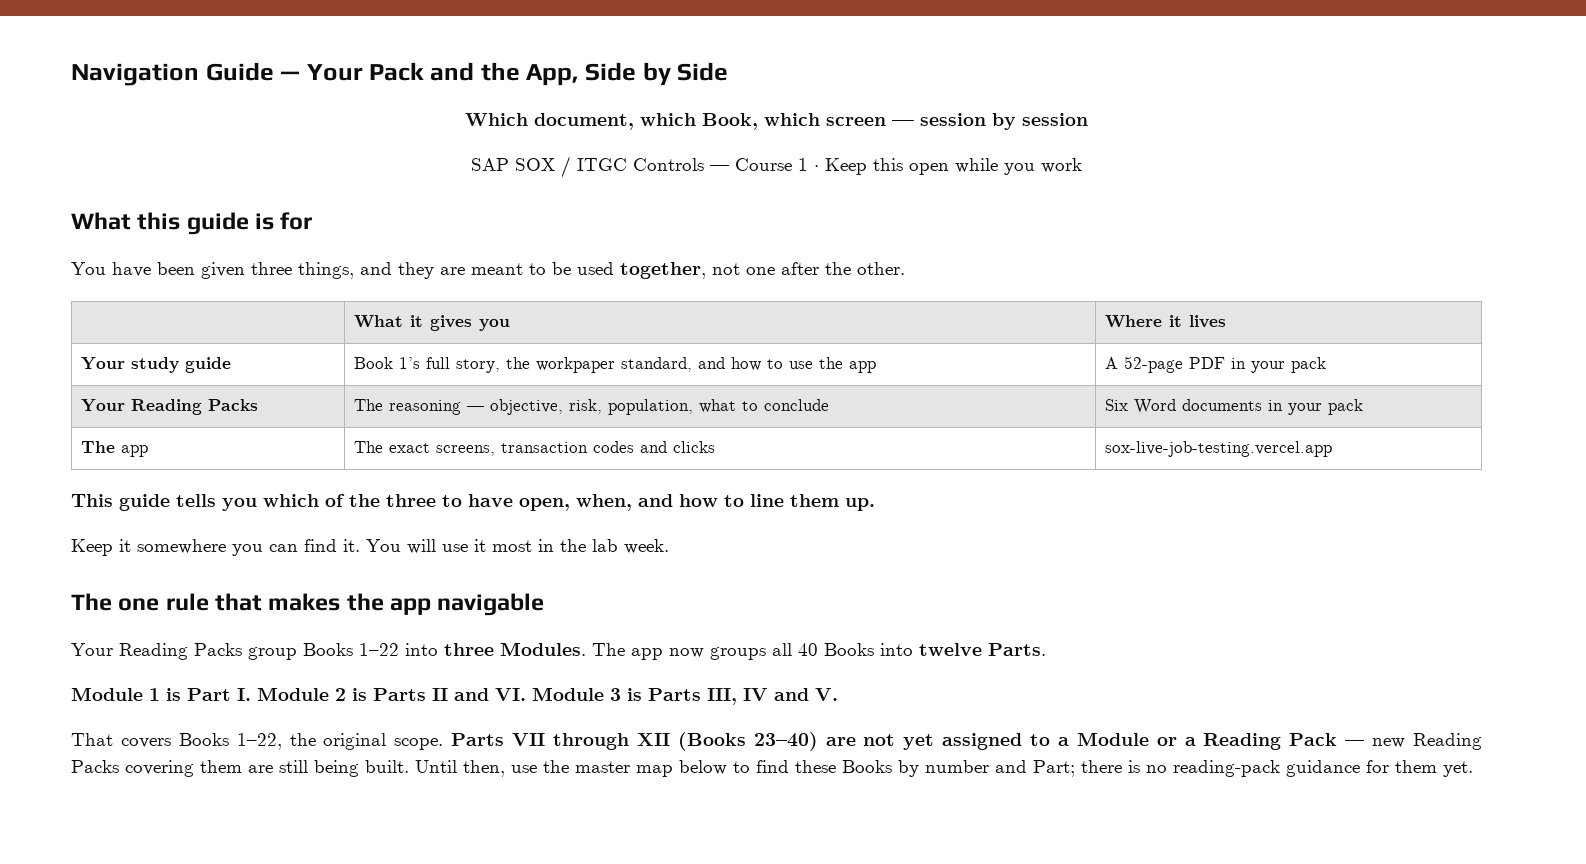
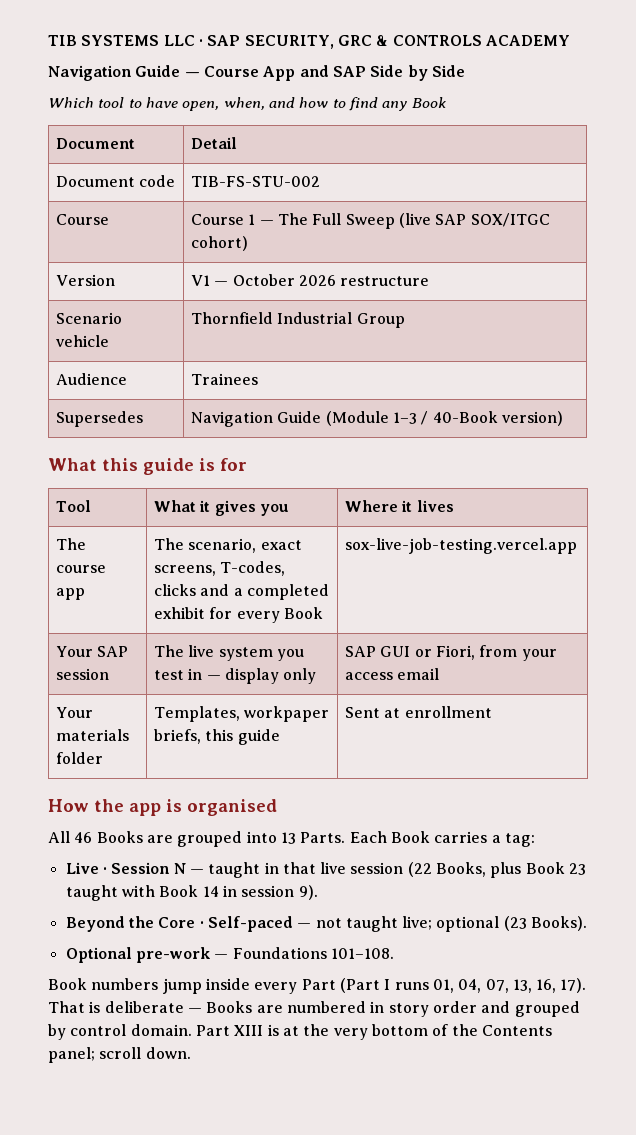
[71,62,729,86] [465,113,1088,130] [471,156,1082,178] Navigation Guide — Your Pack and the App, Side by Side // Which document, which Book, which screen — session by session // SAP SOX / ITGC Controls — Course 1 · Keep this open while you work -> [48,35,570,49] [48,65,465,81] [48,97,446,111] [55,138,135,149] [190,137,237,149] [55,175,176,187] [190,176,320,187] [55,214,109,225] [190,213,550,229] [190,236,248,251] [55,274,115,286] [190,274,430,286] [55,312,122,324] [55,335,109,347] [190,312,405,328] [55,373,127,385] [190,373,258,385] [55,411,143,427] [190,411,563,427] TIB SYSTEMS LLC · SAP SECURITY, GRC & CONTROLS ACADEMY // Navigation Guide — Course App and SAP Side by Side // Which tool to have open, when, and how to find any Book // Document | Detail // Document code | TIB-FS-STU-002 // Course | Course 1 — The Full Sweep (live SAP SOX/ITGC cohort) // Version | V1 — October 2026 restructure // Scenario vehicle | Thornfield Industrial Group // Audience | Trainees // Supersedes | Navigation Guide (Module 1–3 / 40-Book version)
[71,262,905,279] // You have been given three things, and they are meant to be used together, not one after the other. // -> [55,500,91,512] // Tool
[81,357,232,373] [354,357,877,373] [1105,356,1327,373] [81,399,259,415] [354,399,830,415] [1105,399,1364,415] [81,441,116,453] Your study guide | Book 1’s full story, the workpaper standard, and how to use the app | A 52-page PDF in your pack // Your Reading Packs | The reasoning — objective, risk, population, what to conclude | Six Word documents in your pack // The -> [55,538,86,550] [55,565,106,573] The course
(384, 447) none -> [188,538,257,553] scenario,
[501,441,716,453] [1105,441,1333,457] [71,494,875,511] [71,539,669,556] [71,593,545,616] [71,642,1046,660] [71,687,838,705] [71,732,1483,751] [71,760,1473,777] transaction codes and clicks | sox-live-job-testing.vercel.app // This guide tells you which of the three to have open, when, and how to line them up. // Keep it somewhere you can find it. You will use it most in the lab week. // The one rule that makes the app navigable // Your Reading Packs group Books 1–22 into three Modules. The app now groups all 40 Books into twelve Parts. // Module 1 is Part I. Module 2 is Parts II and VI. Module 3 is Parts III, IV and V. // That covers Books 1–22, the original scope. Parts VII through XII (Books 23–40) are not yet assigned to a Module or a Reading Pack — new Reading Packs covering them are still being built. Until then, use the master map below to find these Books by number and Part; there is no reading-pack guidance for them yet. -> [220,561,286,576] [153,584,329,600] [153,607,323,623] [344,538,577,554] [55,646,129,657] [55,668,109,680] [153,645,304,661] [153,668,317,684] [344,645,557,661] [344,668,440,680] [55,707,93,718] [55,729,129,741] [55,752,103,764] [153,706,330,722] [153,729,280,745] [344,706,492,718] [48,799,277,816] [48,831,535,847] [65,862,587,878] [65,885,318,901] [65,916,588,932] [65,947,394,963] [48,978,587,994] [48,1001,580,1017] [48,1024,552,1040] [48,1047,191,1063] T-codes, clicks and a completed exhibit for every Book | sox-live-job-testing.vercel.app // Your SAP session | The live system you test in — display only | SAP GUI or Fiori, from your access email // Your materials folder | Templates, workpaper briefs, this guide | Sent at enrollment // How the app is organised // All 46 Books are grouped into 13 Parts. Each Book carries a tag: // Live · Session N — taught in that live session (22 Books, plus Book 23 taught with Book 14 in session 9). // Beyond the Core · Self-paced — not taught live; optional (23 Books). // Optional pre-work — Foundations 101–108. // Book numbers jump inside every Part (Part I runs 01, 04, 07, 13, 16, 17). That is deliberate — Books are numbered in story order and grouped by control domain. Part XIII is at the very bottom of the Contents panel; scroll down.

